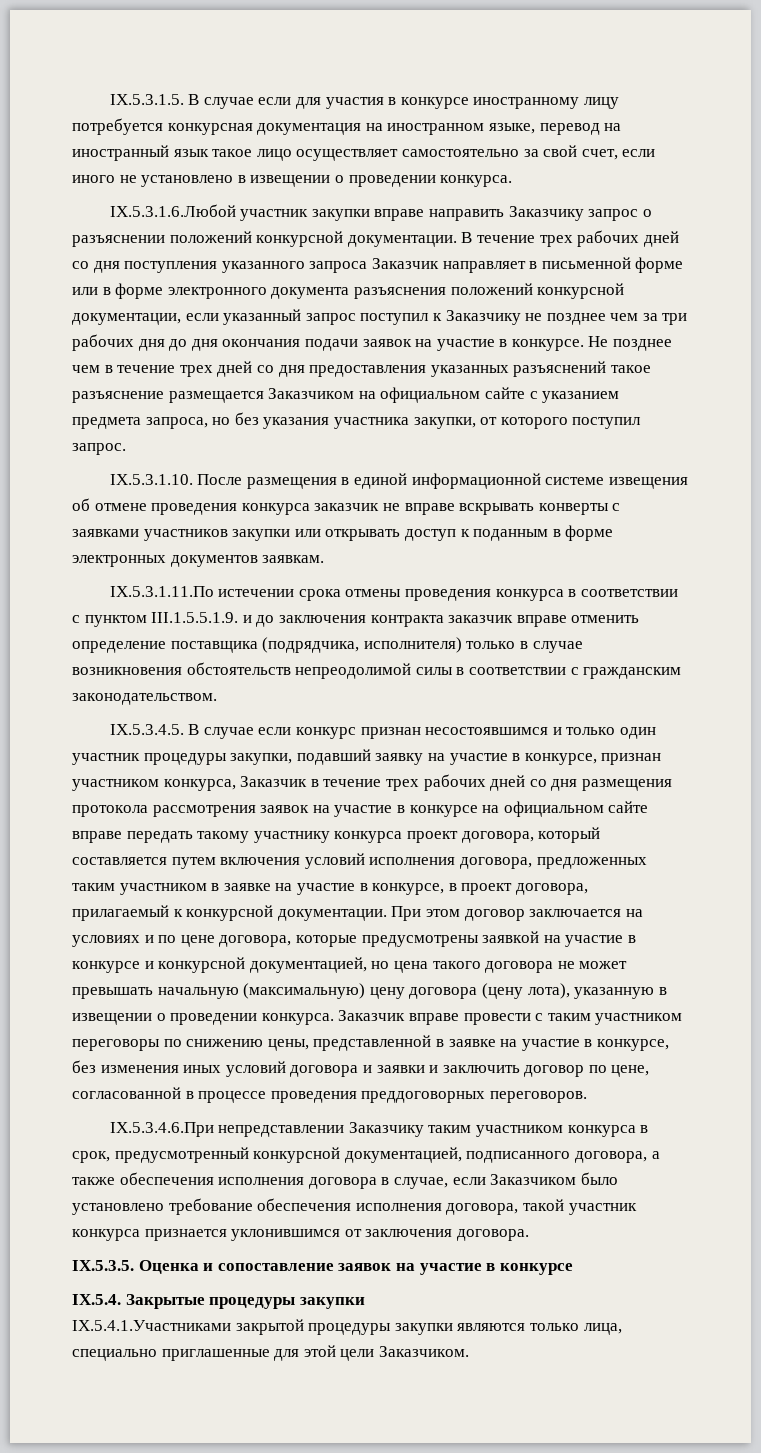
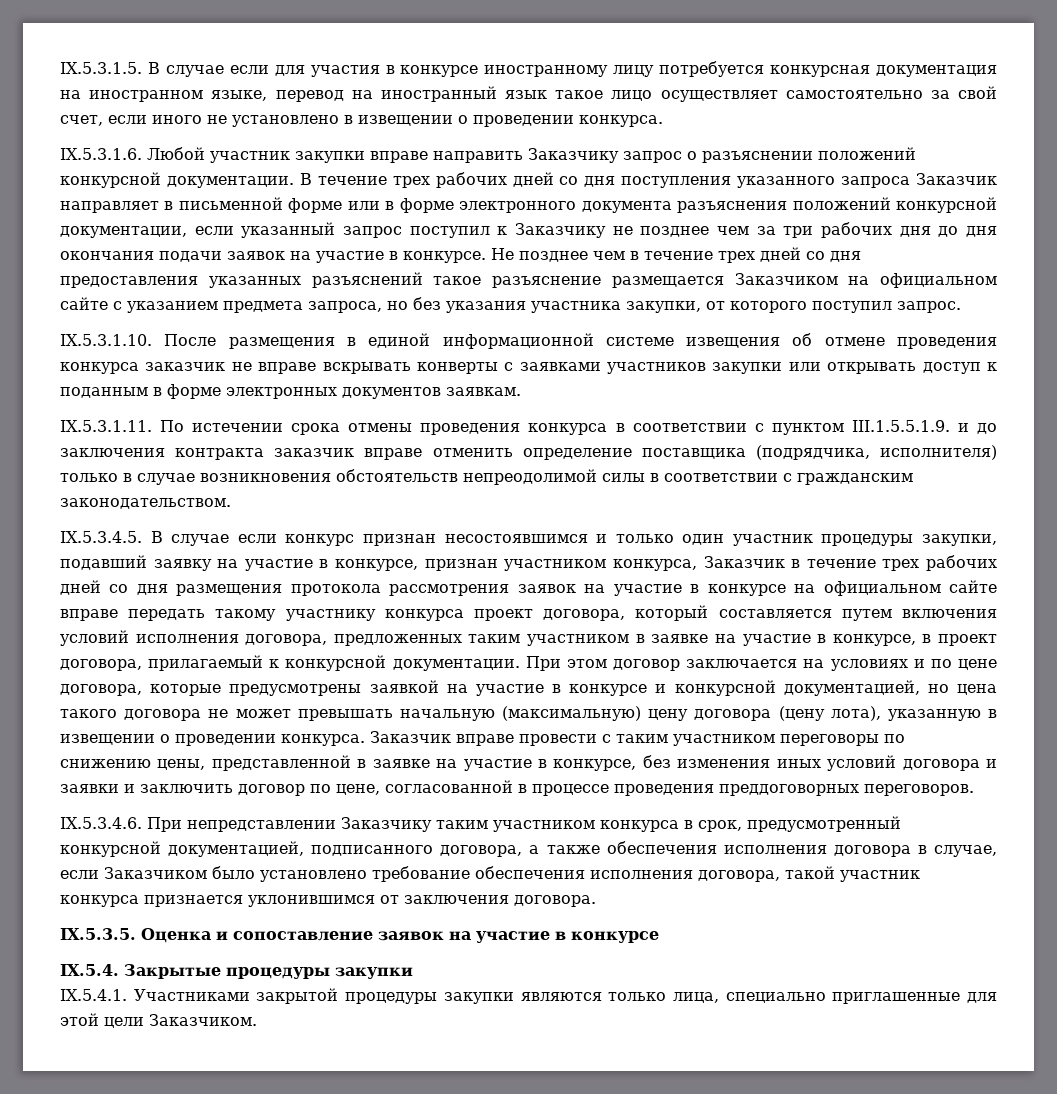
[109,204,236,217] IX.5.3.1.6.Любой -> [60,147,205,160] IX.5.3.1.6. Любой
[109,586,214,597] IX.5.3.1.11.По -> [60,420,185,432] IX.5.3.1.11. По
[109,1122,214,1137] IX.5.3.4.6.При -> [60,817,182,832] IX.5.3.4.6. При
[72,1320,231,1331] IX.5.4.1.Участниками -> [60,989,250,1001] IX.5.4.1. Участниками

